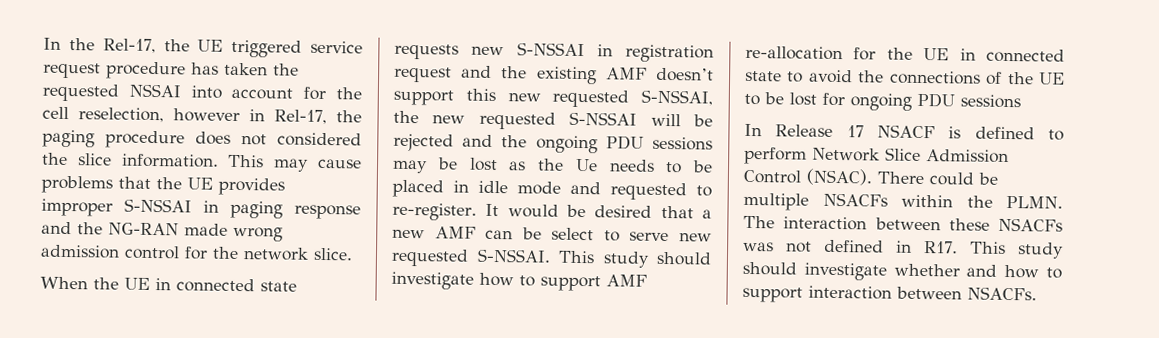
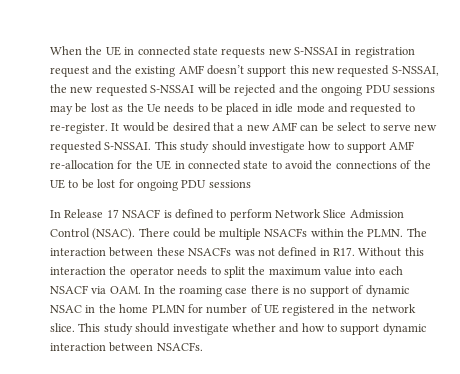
[43,37,363,58] [43,61,299,80] [42,83,363,102] [42,106,362,125] [42,129,362,149] [42,152,363,172] [41,175,285,196] [41,198,361,220] [41,221,283,242] [40,244,353,261] In the Rel-17, the UE triggered service request procedure has taken the requested NSSAI into account for the cell reselection, however in Rel-17, the paging procedure does not considered the slice information. This may cause problems that the UE provides improper S-NSSAI in paging response and the NG-RAN made wrong admission control for the network slice. // -> (50, 50) none
(958, 247) none -> [358,247,424,257] [50,266,403,278] [50,285,409,297] [50,304,416,316] [50,323,75,332] Without this interaction the operator needs to split the maximum value into each NSACF via OAM. In the roaming case there is no support of dynamic NSAC in the home PLMN for number of UE registered in the network slice.
(803, 294) none -> [382,323,426,335] dynamic

